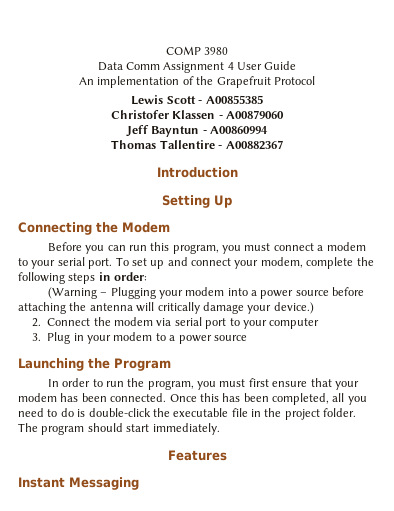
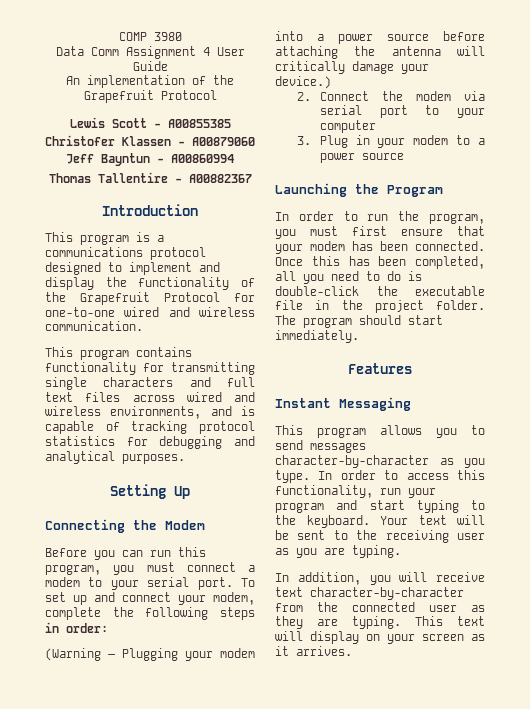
(238, 172) none -> [45,232,164,245] [45,247,206,260] [45,262,220,275] [45,277,255,290] [45,292,255,305] [45,307,255,317] [45,321,143,331] [45,347,192,360] [45,362,255,375] [45,377,256,390] [45,392,255,402] [45,406,255,419] [45,421,255,434] [45,436,255,449] [45,451,185,464] // This program is a communications protocol designed to implement and display the functionality of the Grapefruit Protocol for one-to-one wired and wireless communication. // This program contains functionality for transmitting single characters and full text files across wired and wireless environments, and is capable of tracking protocol statistics for debugging and analytical purposes.
(139, 483) none -> [275,425,485,438] [275,440,366,453] [275,455,485,468] [275,470,485,483] [275,485,436,498] [275,500,485,513] [275,515,485,528] [275,530,485,543] [275,545,401,558] [275,572,485,585] [275,587,464,600] [275,602,485,612] [275,616,485,629] [275,631,485,644] [275,646,352,656] // This program allows you to send messages character-by-character as you type. In order to access this functionality, run your program and start typing to the keyboard. Your text will be sent to the receiving user as you are typing. // In addition, you will receive text character-by-character from the connected user as they are typing. This text will display on your screen as it arrives.

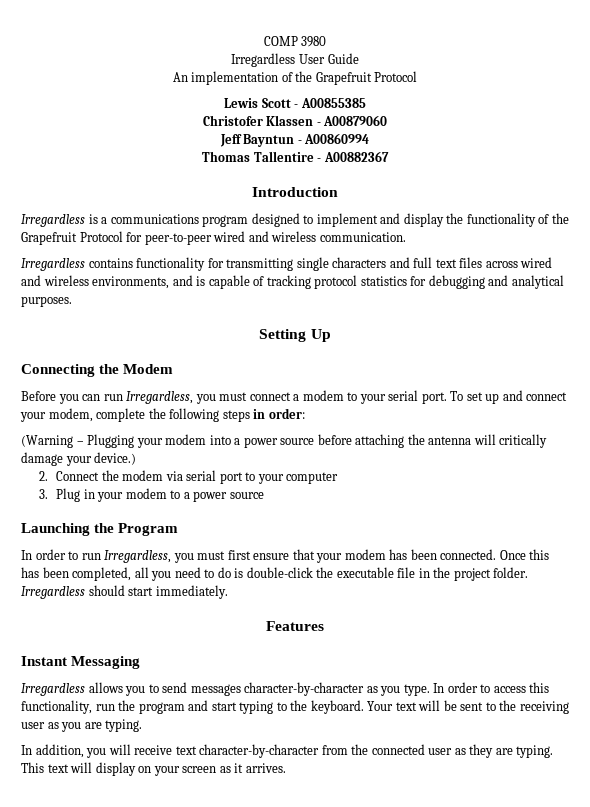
[55,46,210,59] Data Comm Assignment 4 -> [231,53,296,67] Irregardless
[45,232,129,245] This program -> [21,214,85,227] Irregardless
[150,247,206,260] protocol -> [202,215,249,227] program
[45,307,115,317] one-to-one -> [144,233,212,245] peer-to-peer
[45,347,129,360] This program -> [21,258,85,271] Irregardless
[178,547,206,557] [45,565,101,575] this program, -> [126,391,194,404] Irregardless,
[398,211,485,224] the program, -> [104,550,172,563] Irregardless,
[275,315,352,328] The program -> [21,586,85,599] Irregardless
[275,425,366,438] This program -> [21,683,85,696] Irregardless
[408,488,436,498] your -> [118,700,136,711] the

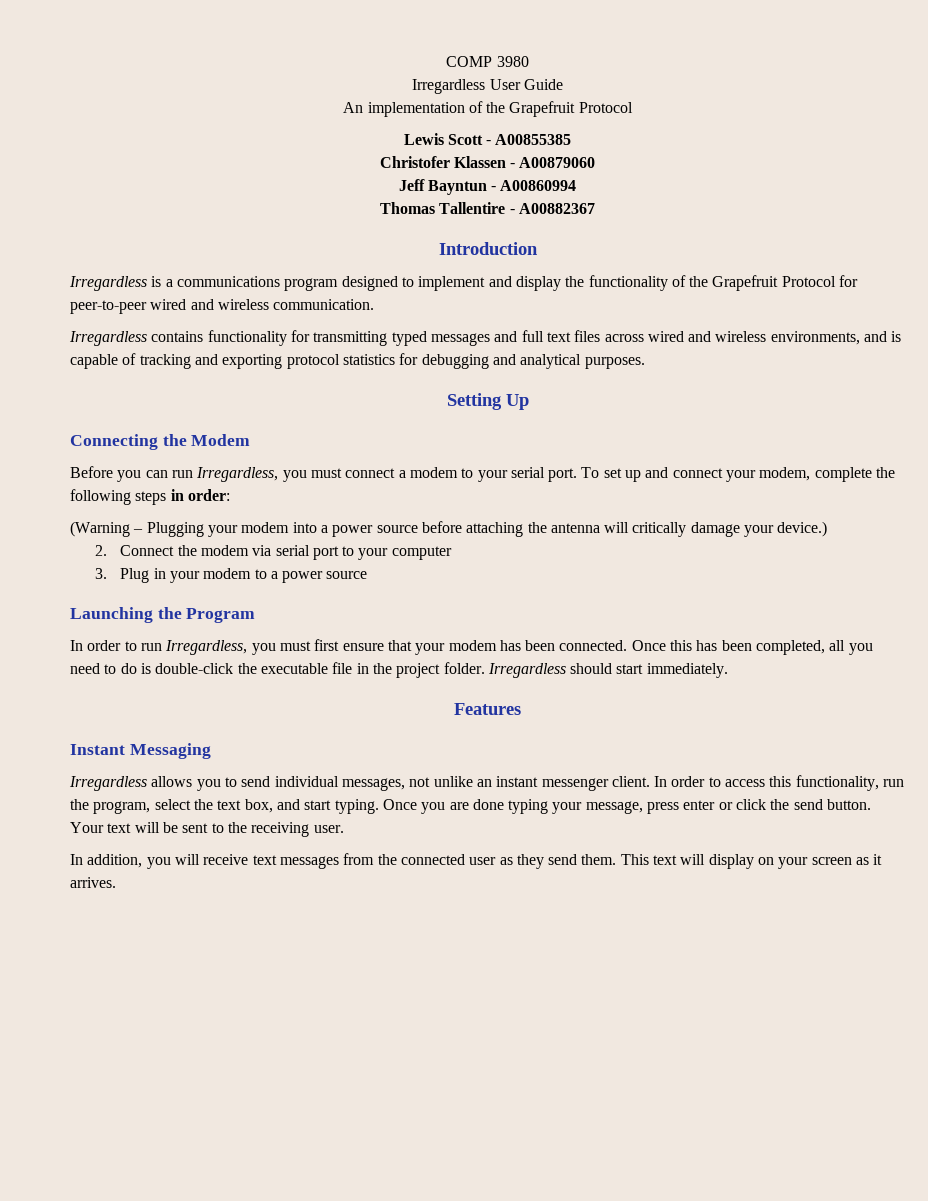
[296,257,387,271] single characters -> [391,331,490,346] typed messages
(311, 282) none -> [194,354,283,369] and exporting
[190,682,430,696] messages character-by-character as you type. -> [274,776,650,791] individual messages, not unlike an instant messenger client.
[138,700,364,714] program and start typing to the keyboard. -> [93,799,872,814] program, select the text box, and start typing. Once you are done typing your message, press enter or click the send button.
[21,719,143,732] user as you are typing. -> [313,825,344,833] user.
[199,744,320,758] character-by-character -> [279,856,339,869] messages
[495,745,554,758] are typing. -> [548,854,617,865] send them.

